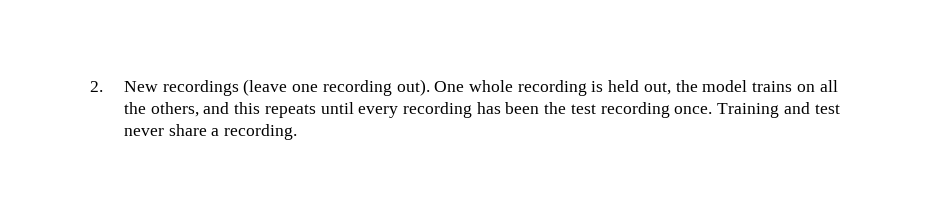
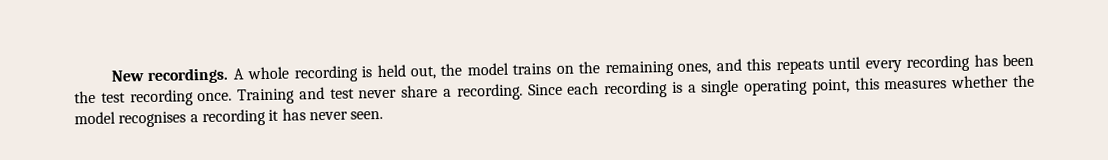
[90,79,465,96] 2. New recordings (leave one recording out). One -> [110,67,244,85] New recordings. A
[819,80,838,92] [123,102,199,117] all the others, -> [578,60,712,78] the remaining ones,
(298, 132) none -> [527,74,1035,99] [74,108,384,128] Since each recording is a single operating point, this measures whether the model recognises a recording it has never seen.

